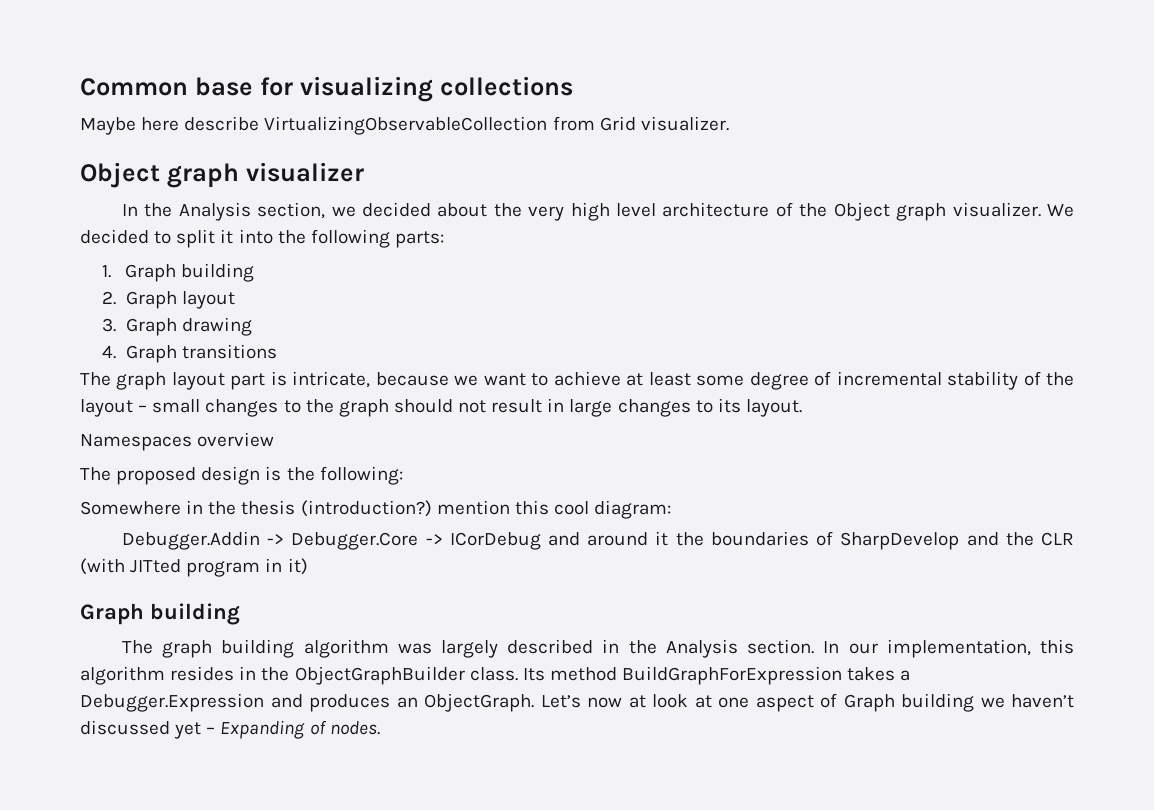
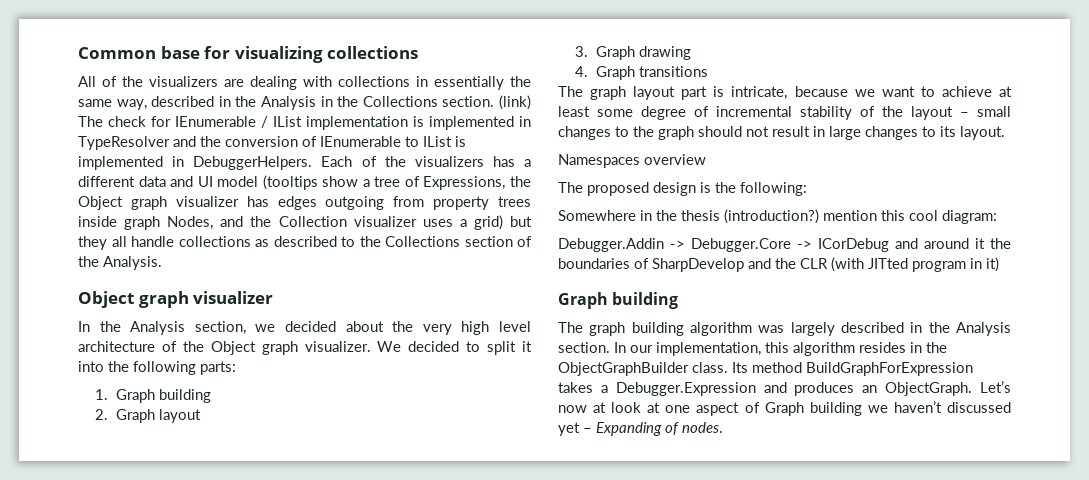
[80,116,729,135] Maybe here describe VirtualizingObservableCollection from Grid visualizer. -> [78,76,531,90] [78,95,531,110] [78,116,531,130] [78,136,466,150] [78,156,531,170] [78,175,531,190] [78,196,531,210] [78,215,533,230] [78,236,532,250] [78,256,162,270] All of the visualizers are dealing with collections in essentially the same way, described in the Analysis in the Collections section. (link) The check for IEnumerable / IList implementation is implemented in TypeResolver and the conversion of IEnumerable to IList is implemented in DebuggerHelpers. Each of the visualizers has a different data and UI model (tooltips show a tree of Expressions, the Object graph visualizer has edges outgoing from property trees inside graph Nodes, and the Collection visualizer uses a grid) but they all handle collections as described to the Collections section of the Analysis.

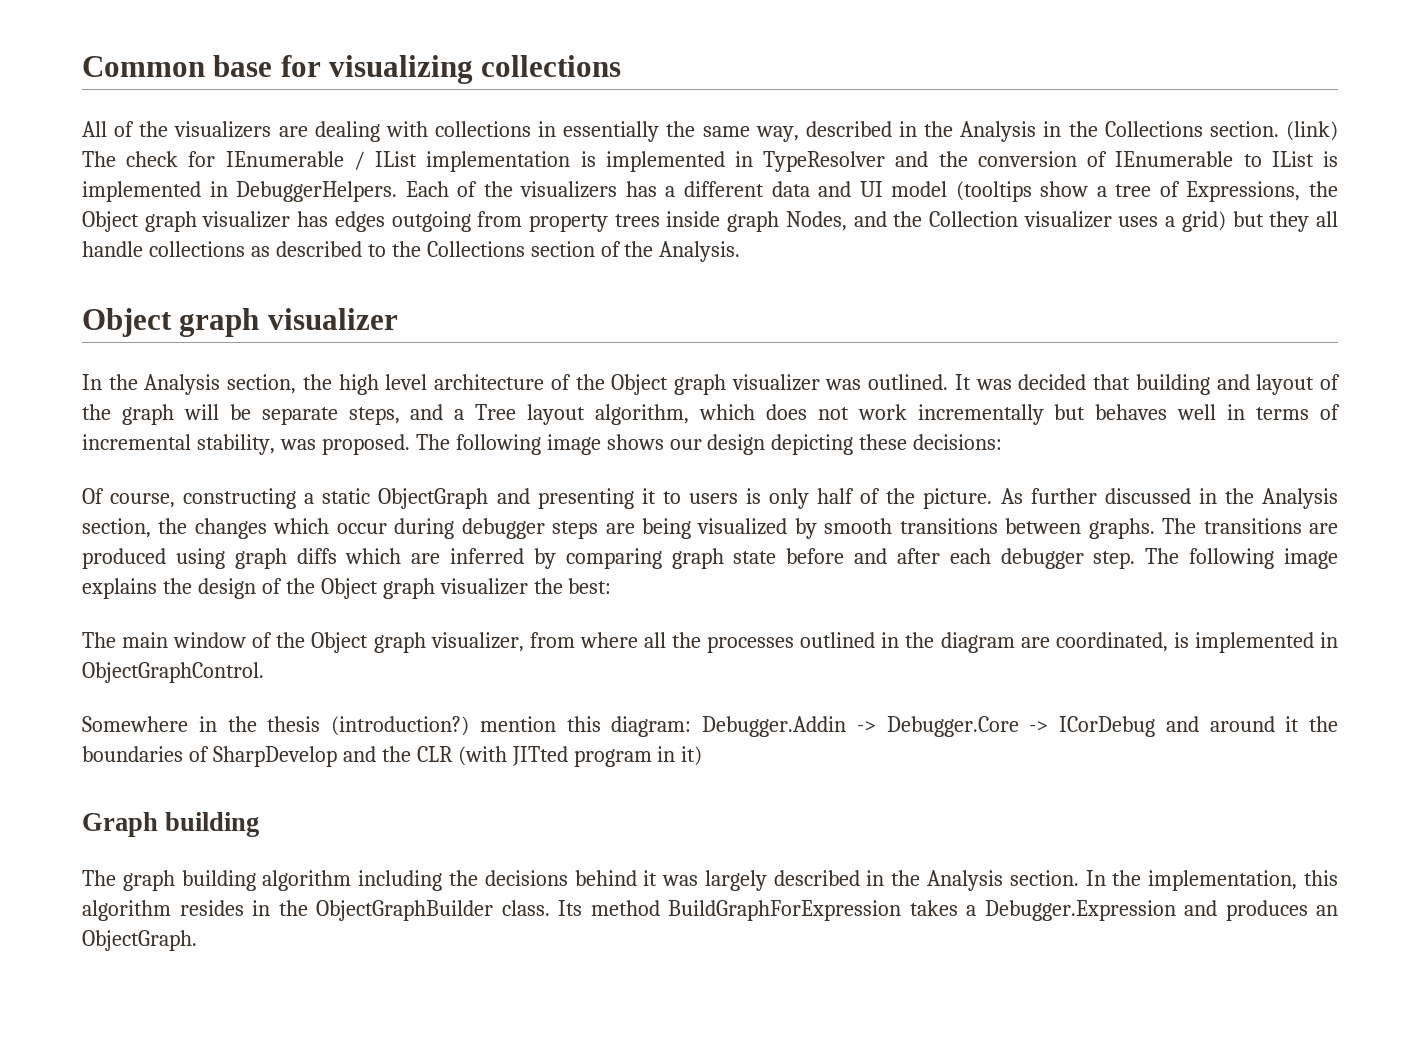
[255,321,452,335] we decided about the very -> [302,374,332,390] the
[304,341,532,355] [78,361,236,375] [95,389,211,403] [95,409,201,423] [575,46,691,60] [575,66,708,80] [558,86,1012,100] [558,106,1011,120] [558,126,1005,140] [558,154,706,168] [558,182,807,196] visualizer. We decided to split it into the following parts: // 1. Graph building // 2. Graph layout // 3. Graph drawing // 4. Graph transitions // The graph layout part is intricate, because we want to achieve at least some degree of incremental stability of the layout – small changes to the graph should not result in large changes to its layout. // Namespaces overview // The proposed design is the following: -> [731,374,1341,395] [82,404,1341,425] [82,434,1003,455] [82,488,1338,509] [82,518,1338,539] [82,548,1339,569] [82,578,612,599] [82,632,1338,653] [82,662,264,683] visualizer was outlined. It was decided that building and layout of the graph will be separate steps, and a Tree layout algorithm, which does not work incrementally but behaves well in terms of incremental stability, was proposed. The following image shows our design depicting these decisions: // Of course, constructing a static ObjectGraph and presenting it to users is only half of the picture. As further discussed in the Analysis section, the changes which occur during debugger steps are being visualized by smooth transitions between graphs. The transitions are produced using graph diffs which are inferred by comparing graph state before and after each debugger step. The following image explains the design of the Object graph visualizer the best: // The main window of the Object graph visualizer, from where all the processes outlined in the diagram are coordinated, is implemented in ObjectGraphControl.
[909,210,938,221] cool -> (601, 724) none
(997, 217) // -> (692, 726) none
(752, 329) none -> [358,870,658,891] including the decisions behind it
[630,345,653,353] our -> [1112,870,1142,886] the
[980,381,1011,393] [558,401,1011,416] [558,422,723,436] Let’s now at look at one aspect of Graph building we haven’t discussed yet – Expanding of nodes. -> (197, 940) none

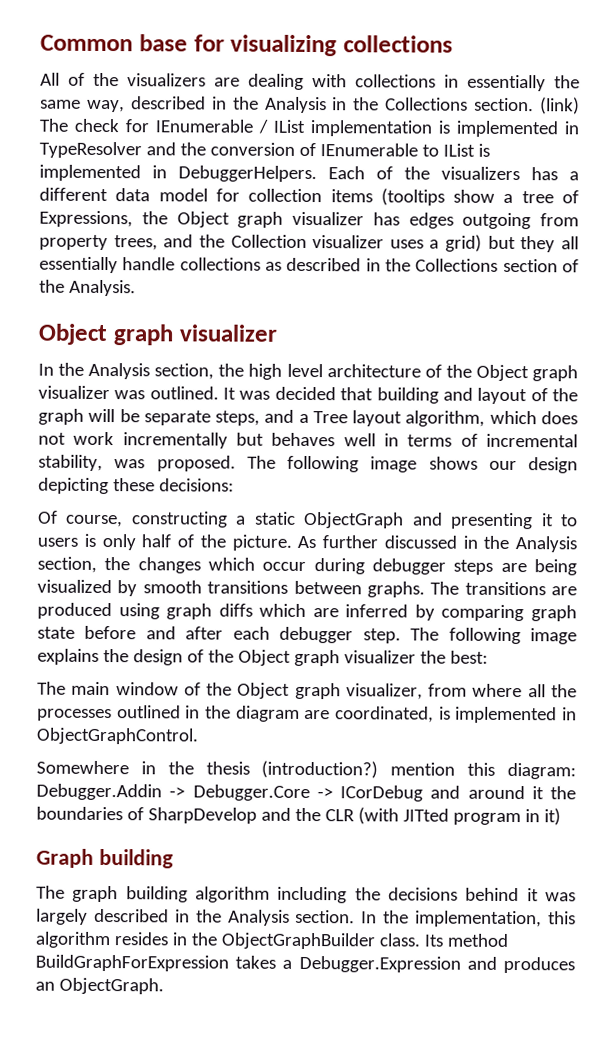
[818,181,948,197] and UI model -> [158,188,373,203] model for collection items
[614,211,847,232] trees inside graph Nodes, -> [113,235,158,251] trees,
(1338, 219) none -> [39,256,118,274] essentially
[367,244,386,257] to -> [365,258,381,272] in

